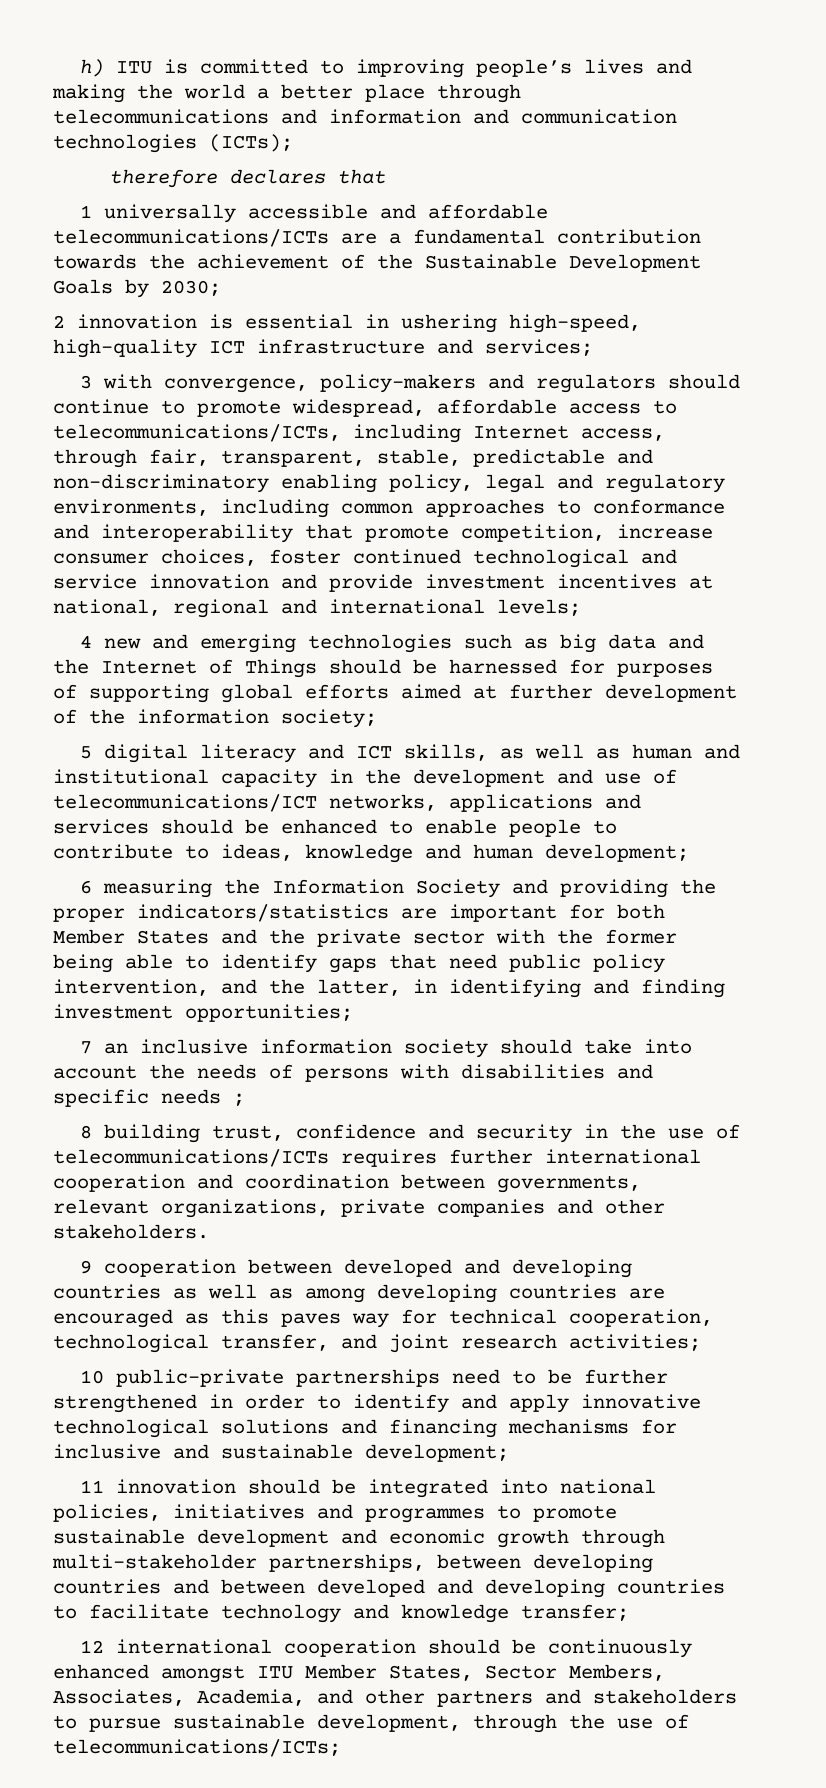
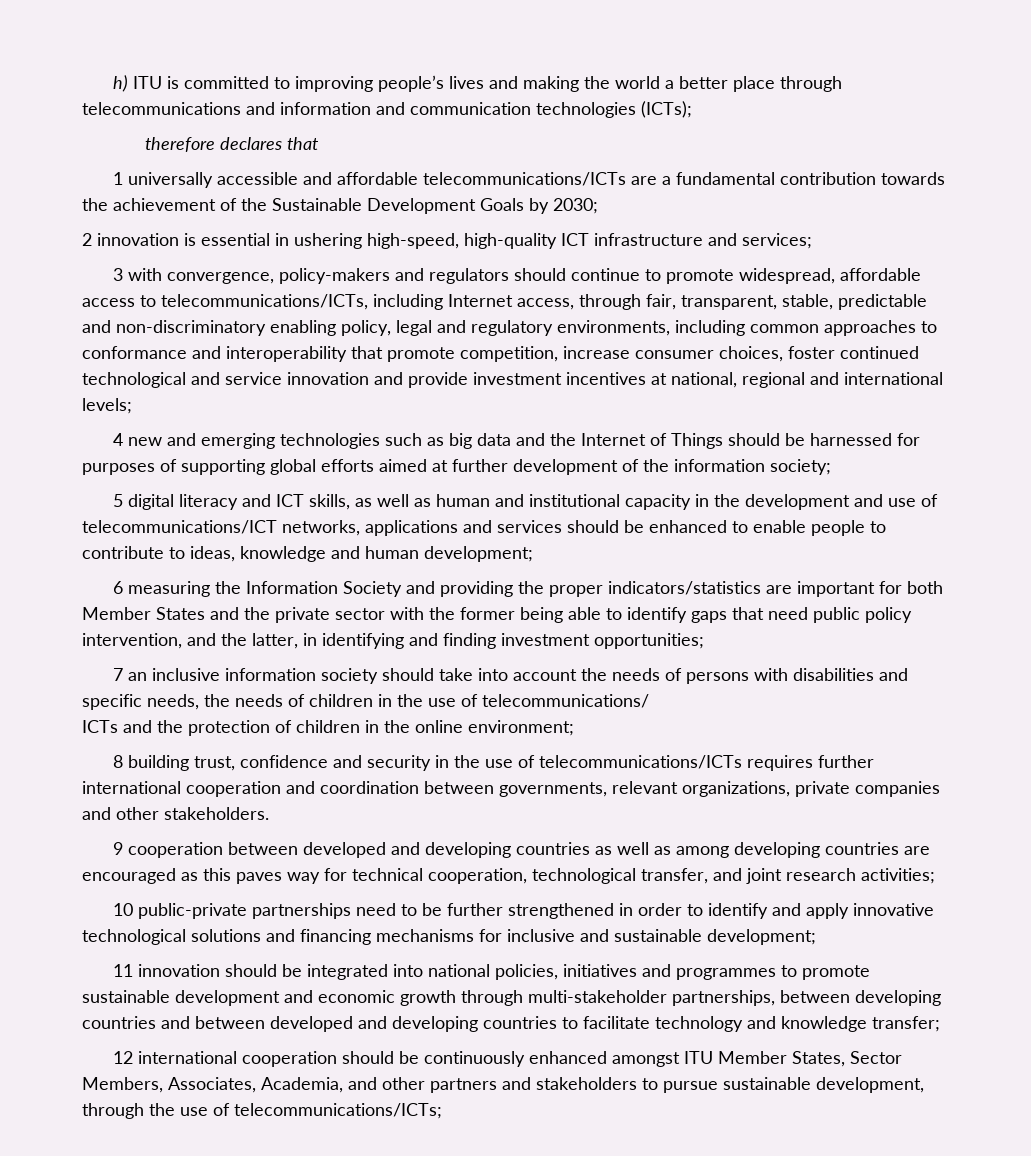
[161,1089,245,1106] needs ; -> [147,694,649,710] [82,720,574,736] needs, the needs of children in the use of telecommunications/ // ICTs and the protection of children in the online environment;

